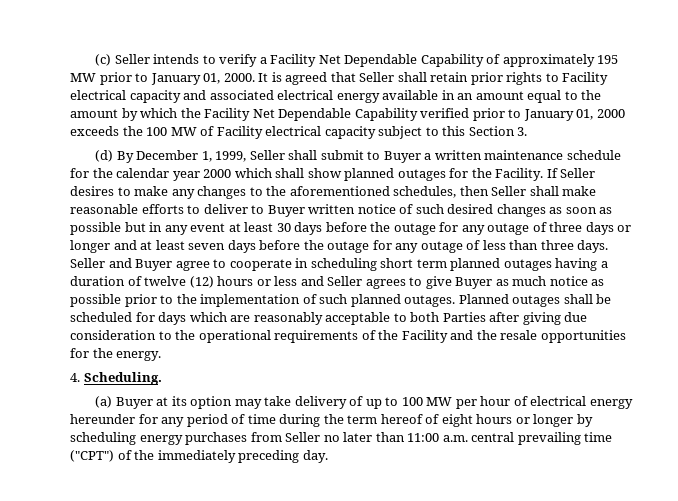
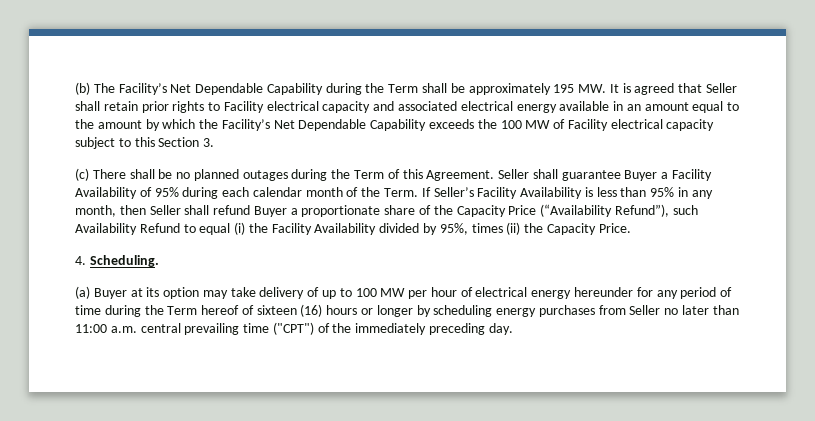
[95,54,619,67] [70,72,255,85] (c) Seller intends to verify a Facility Net Dependable Capability of approximately 195 MW prior to January 01, 2000. -> [75,82,607,95] (b) The Facility’s Net Dependable Capability during the Term shall be approximately 195 MW.
[204,108,625,121] Facility Net Dependable Capability verified prior to January 01, 2000 -> [221,119,427,131] Facility’s Net Dependable Capability
[95,150,621,163] [70,168,596,181] [70,186,597,199] [70,204,613,217] [70,222,632,235] [70,240,609,253] [70,258,608,271] [70,276,605,289] [70,294,612,307] [70,312,588,325] [70,330,626,343] [70,348,162,361] (d) By December 1, 1999, Seller shall submit to Buyer a written maintenance schedule for the calendar year 2000 which shall show planned outages for the Facility. If Seller desires to make any changes to the aforementioned schedules, then Seller shall make reasonable efforts to deliver to Buyer written notice of such desired changes as soon as possible but in any event at least 30 days before the outage for any outage of three days or longer and at least seven days before the outage for any outage of less than three days. Seller and Buyer agree to cooperate in scheduling short term planned outages having a duration of twelve (12) hours or less and Seller agrees to give Buyer as much notice as possible prior to the implementation of such planned outages. Planned outages shall be scheduled for days which are reasonably acceptable to both Parties after giving due consideration to the operational requirements of the Facility and the resale opportunities for the energy. -> [75,168,713,181] [75,187,713,199] [75,204,698,217] [75,222,631,235] (c) There shall be no planned outages during the Term of this Agreement. Seller shall guarantee Buyer a Facility Availability of 95% during each calendar month of the Term. If Seller’s Facility Availability is less than 95% in any month, then Seller shall refund Buyer a proportionate share of the Capacity Price (“Availability Refund”), such Availability Refund to equal (i) the Facility Availability divided by 95%, times (ii) the Capacity Price.
[347,415,378,424] term -> [167,306,198,315] Term
[441,414,473,427] eight -> [256,304,323,317] sixteen (16)

